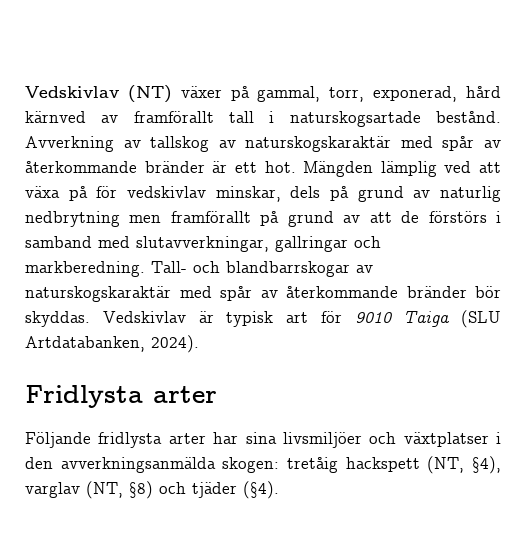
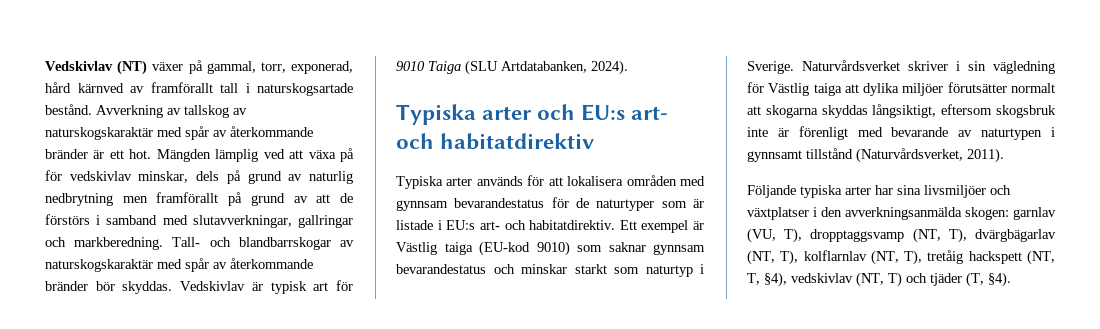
[25,385,217,408] Fridlysta arter -> [396,104,669,125] [396,133,595,150] [396,175,705,189] [396,197,704,211] [396,220,704,233] [396,241,705,256] [396,264,704,277] [747,60,1055,74] [747,82,1055,96] [747,104,1056,118] [747,126,1055,140] [747,148,1004,163] Typiska arter och EU:s art- och habitatdirektiv // Typiska arter används för att lokalisera områden med gynnsam bevarandestatus för de naturtyper som är listade i EU:s art- och habitatdirektiv. Ett exempel är Västlig taiga (EU-kod 9010) som saknar gynnsam bevarandestatus och minskar starkt som naturtyp i Sverige. Naturvårdsverket skriver i sin vägledning för Västlig taiga att dylika miljöer förutsätter normalt att skogarna skyddas långsiktigt, eftersom skogsbruk inte är förenligt med bevarande av naturtypen i gynnsamt tillstånd (Naturvårdsverket, 2011).
[98,432,163,448] fridlysta -> [800,185,842,198] typiska
[287,456,502,474] [25,481,279,499] tretåig hackspett (NT, §4), varglav (NT, §8) och tjäder (§4). -> [1013,207,1056,220] [747,228,1056,243] [747,250,1055,265] [747,272,1011,287] garnlav (VU, T), dropptaggsvamp (NT, T), dvärgbägarlav (NT, T), kolflarnlav (NT, T), tretåig hackspett (NT, T, §4), vedskivlav (NT, T) och tjäder (T, §4).

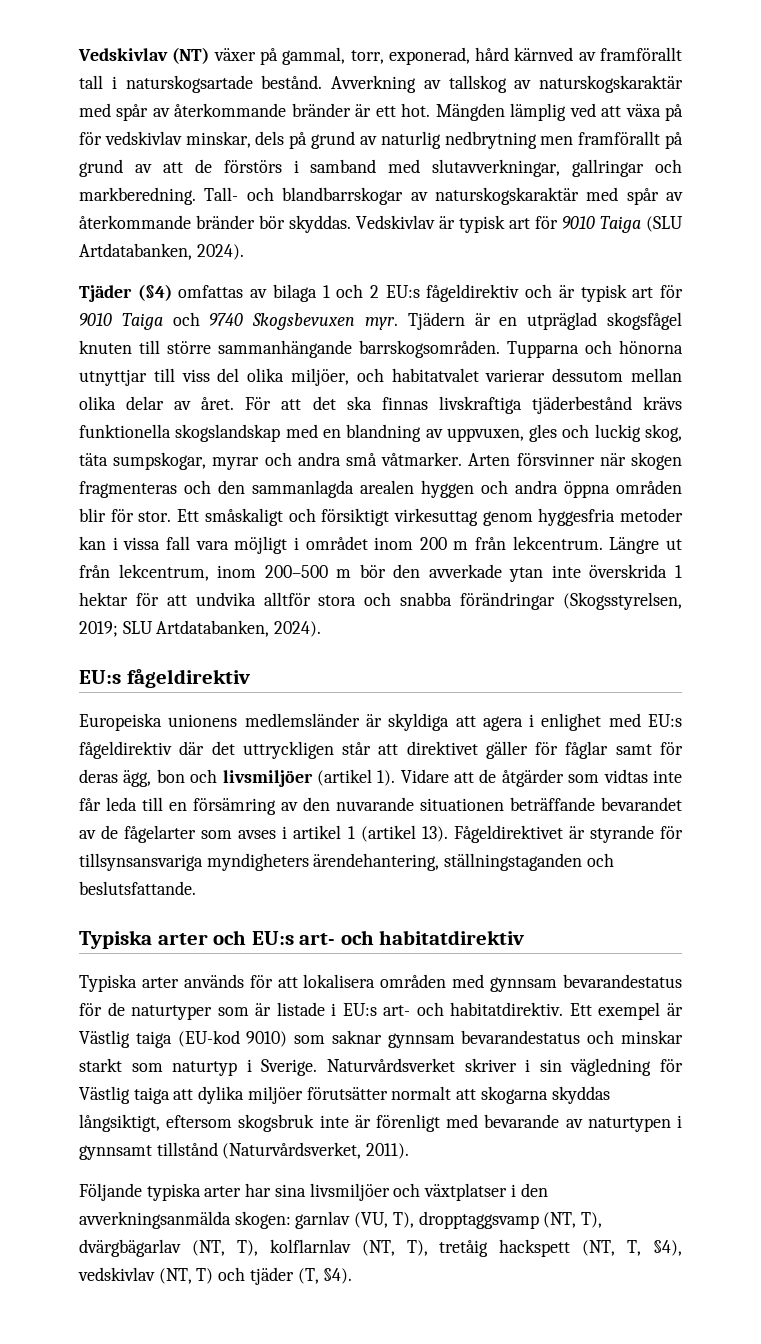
(628, 67) none -> [79,284,683,302] [79,312,682,330] [79,340,683,358] [79,368,682,386] [79,396,682,414] [79,424,682,442] [79,452,682,470] [79,480,682,498] [79,508,683,526] [79,536,682,554] [79,564,682,582] [79,592,683,610] [79,620,322,637] [79,669,250,688] [79,713,682,731] [79,741,683,759] [79,769,683,787] [79,797,682,815] [79,825,684,843] [79,853,614,871] [79,881,196,895] // Tjäder (§4) omfattas av bilaga 1 och 2 EU:s fågeldirektiv och är typisk art för 9010 Taiga och 9740 Skogsbevuxen myr. Tjädern är en utpräglad skogsfågel knuten till större sammanhängande barrskogsområden. Tupparna och hönorna utnyttjar till viss del olika miljöer, och habitatvalet varierar dessutom mellan olika delar av året. För att det ska finnas livskraftiga tjäderbestånd krävs funktionella skogslandskap med en blandning av uppvuxen, gles och luckig skog, täta sumpskogar, myrar och andra små våtmarker. Arten försvinner när skogen fragmenteras och den sammanlagda arealen hyggen och andra öppna områden blir för stor. Ett småskaligt och försiktigt virkesuttag genom hyggesfria metoder kan i vissa fall vara möjligt i området inom 200 m från lekcentrum. Längre ut från lekcentrum, inom 200–500 m bör den avverkade ytan inte överskrida 1 hektar för att undvika alltför stora och snabba förändringar (Skogsstyrelsen, 2019; SLU Artdatabanken, 2024). // EU:s fågeldirektiv // Europeiska unionens medlemsländer är skyldiga att agera i enlighet med EU:s fågeldirektiv där det uttryckligen står att direktivet gäller för fåglar samt för deras ägg, bon och livsmiljöer (artikel 1). Vidare att de åtgärder som vidtas inte får leda till en försämring av den nuvarande situationen beträffande bevarandet av de fågelarter som avses i artikel 1 (artikel 13). Fågeldirektivet är styrande för tillsynsansvariga myndigheters ärendehantering, ställningstaganden och beslutsfattande.

